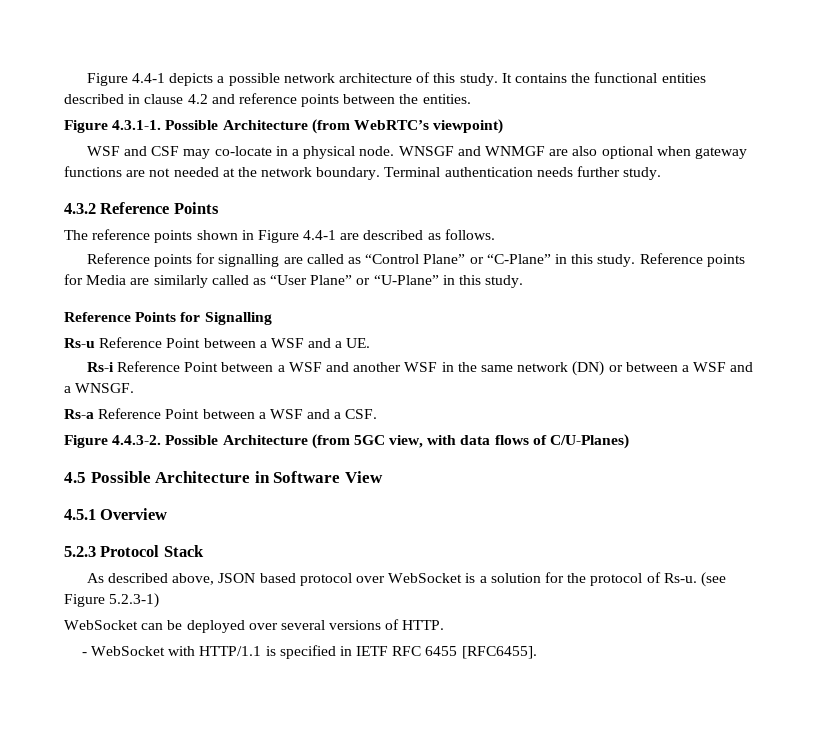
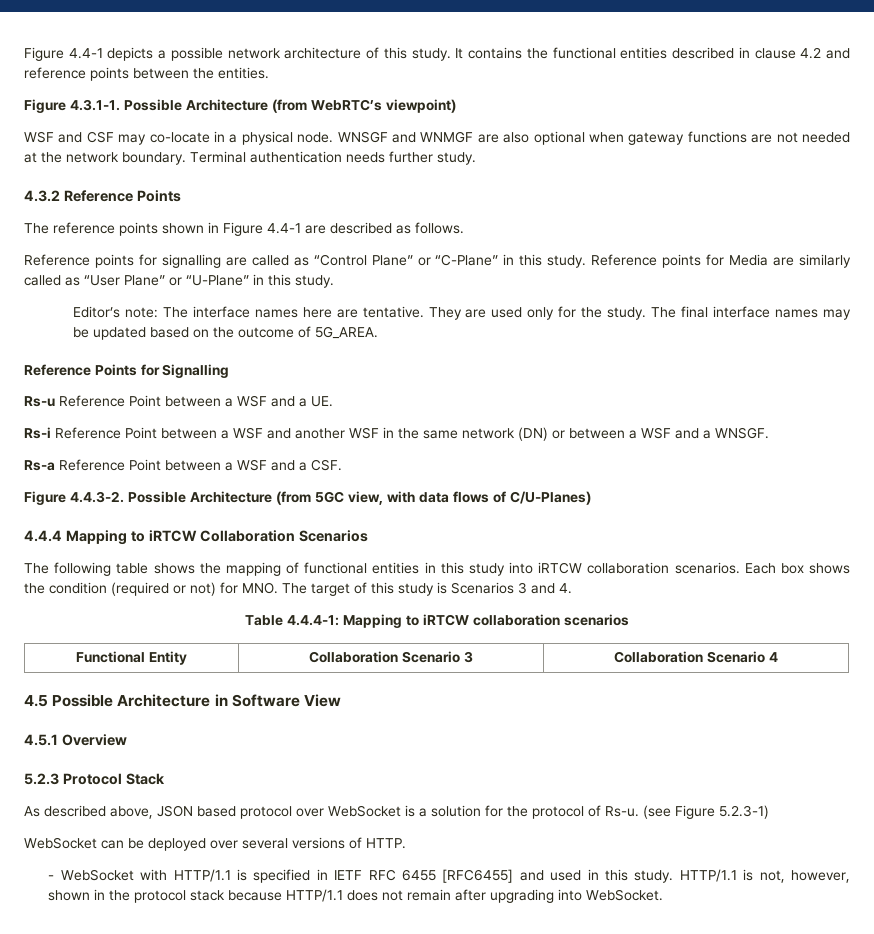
(524, 281) none -> [72,306,851,320] [72,326,378,340] // Editor’s note: The interface names here are tentative. They are used only for the study. The final interface names may be updated based on the outcome of 5G_AREA.
(630, 441) none -> [24,530,368,545] [24,562,850,576] [24,582,572,596] [245,614,629,628] [76,651,187,665] [309,651,473,663] [614,651,778,663] // 4.4.4 Mapping to iRTCW Collaboration Scenarios // The following table shows the mapping of functional entities in this study into iRTCW collaboration scenarios. Each box shows the condition (required or not) for MNO. The target of this study is Scenarios 3 and 4. // Table 4.4.4-1: Mapping to iRTCW collaboration scenarios // Functional Entity | Collaboration Scenario 3 | Collaboration Scenario 4
[461,646,537,659] [RFC6455]. -> [442,869,850,883] [48,889,664,903] [RFC6455] and used in this study. HTTP/1.1 is not, however, shown in the protocol stack because HTTP/1.1 does not remain after upgrading into WebSocket.

